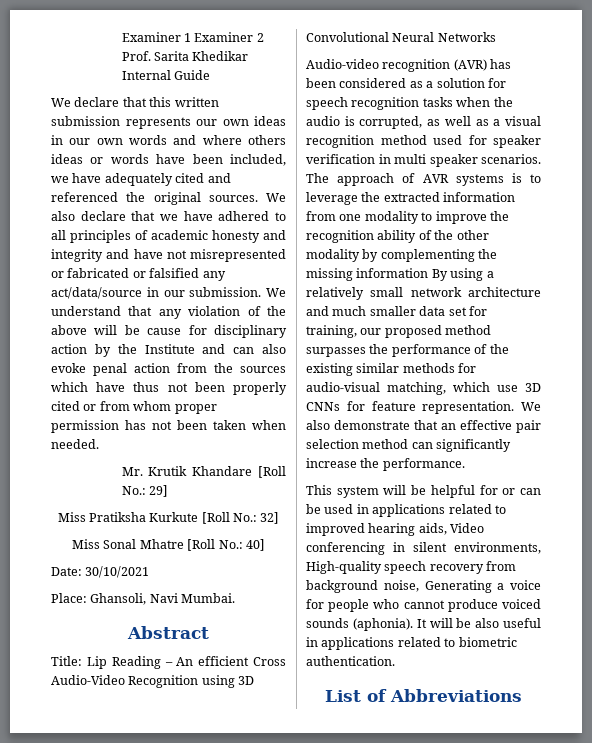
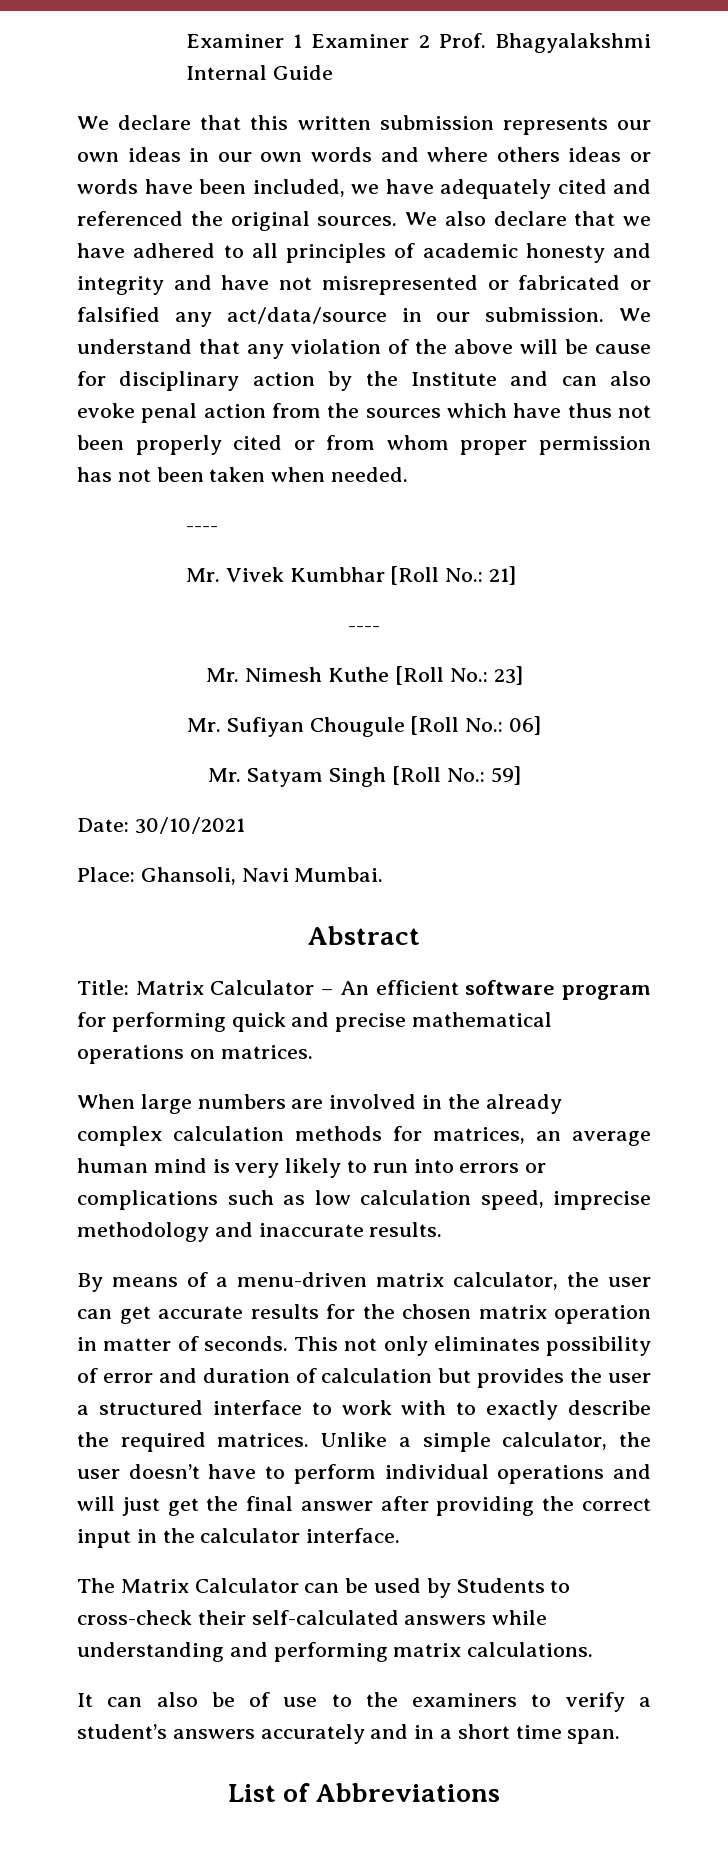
[153,51,249,61] Sarita Khedikar -> [495,33,651,53] Bhagyalakshmi
[121,466,286,478] [121,485,168,497] [57,512,280,524] [72,539,265,551] // Mr. Krutik Khandare [Roll No.: 29] // Miss Pratiksha Kurkute [Roll No.: 32] // Miss Sonal Mhatre [Roll No.: 40] -> [185,526,218,532] [185,566,516,585] [348,626,380,632] [205,666,523,685] [186,716,542,737] [207,766,521,787] // ---- // Mr. Vivek Kumbhar [Roll No.: 21] // ---- // Mr. Nimesh Kuthe [Roll No.: 23] // Mr. Sufiyan Chougule [Roll No.: 06] // Mr. Satyam Singh [Roll No.: 59]
[86,656,161,669] Lip Reading -> [135,980,315,995] Matrix Calculator
[253,657,286,666] [51,675,255,688] [306,32,496,42] [306,59,512,72] [306,78,506,88] [306,97,513,110] [306,116,541,129] [306,135,541,148] [306,154,541,167] [306,173,541,186] [306,192,516,205] [306,211,509,224] [306,230,489,243] [306,249,498,262] [306,268,494,281] [306,287,541,300] [306,306,487,316] [306,325,492,338] [306,344,509,357] [306,363,477,376] [306,382,541,395] [306,401,541,414] [306,420,541,433] [306,439,512,452] [306,458,465,471] [306,485,541,498] [306,504,506,517] [306,523,485,536] [306,542,541,555] [306,561,517,574] [306,580,541,593] [306,599,541,612] [306,618,541,631] [306,637,517,650] [306,656,395,666] Cross Audio-Video Recognition using 3D Convolutional Neural Networks // Audio-video recognition (AVR) has been considered as a solution for speech recognition tasks when the audio is corrupted, as well as a visual recognition method used for speaker verification in multi speaker scenarios. The approach of AVR systems is to leverage the extracted information from one modality to improve the recognition ability of the other modality by complementing the missing information By using a relatively small network architecture and much smaller data set for training, our proposed method surpasses the performance of the existing similar methods for audio-visual matching, which use 3D CNNs for feature representation. We also demonstrate that an effective pair selection method can significantly increase the performance. // This system will be helpful for or can be used in applications related to improved hearing aids, Video conferencing in silent environments, High-quality speech recovery from background noise, Generating a voice for people who cannot produce voiced sounds (aphonia). It will be also useful in applications related to biometric authentication. -> [465,980,651,1000] [77,1012,553,1032] [77,1045,313,1064] [77,1094,562,1114] [77,1126,651,1146] [77,1158,547,1178] [77,1190,651,1210] [77,1222,443,1242] [77,1272,651,1292] [77,1304,651,1324] [77,1336,651,1356] [77,1368,652,1388] [77,1400,651,1420] [77,1432,651,1452] [77,1464,651,1484] [77,1496,651,1516] [77,1528,401,1548] [77,1578,571,1598] [77,1610,548,1625] [77,1642,594,1662] [77,1692,651,1712] [77,1724,621,1744] software program for performing quick and precise mathematical operations on matrices. // When large numbers are involved in the already complex calculation methods for matrices, an average human mind is very likely to run into errors or complications such as low calculation speed, imprecise methodology and inaccurate results. // By means of a menu-driven matrix calculator, the user can get accurate results for the chosen matrix operation in matter of seconds. This not only eliminates possibility of error and duration of calculation but provides the user a structured interface to work with to exactly describe the required matrices. Unlike a simple calculator, the user doesn’t have to perform individual operations and will just get the final answer after providing the correct input in the calculator interface. // The Matrix Calculator can be used by Students to cross-check their self-calculated answers while understanding and performing matrix calculations. // It can also be of use to the examiners to verify a student’s answers accurately and in a short time span.

